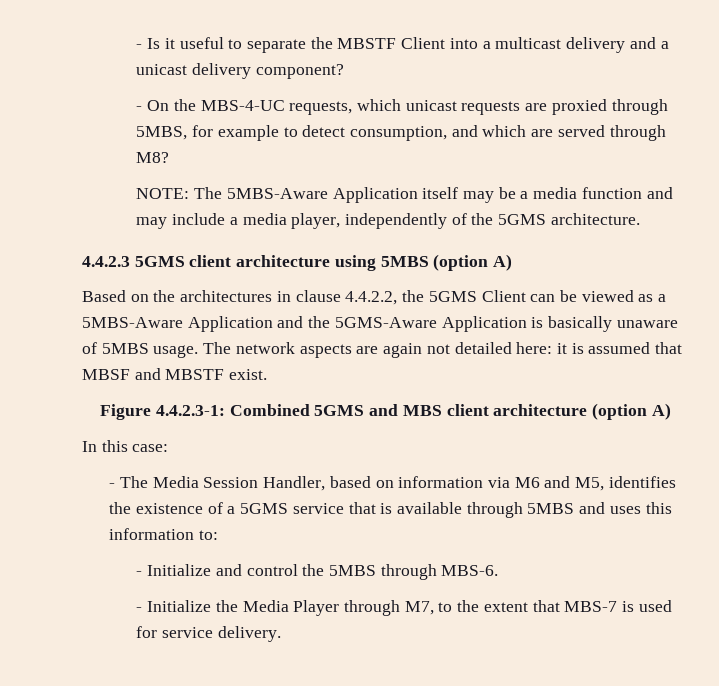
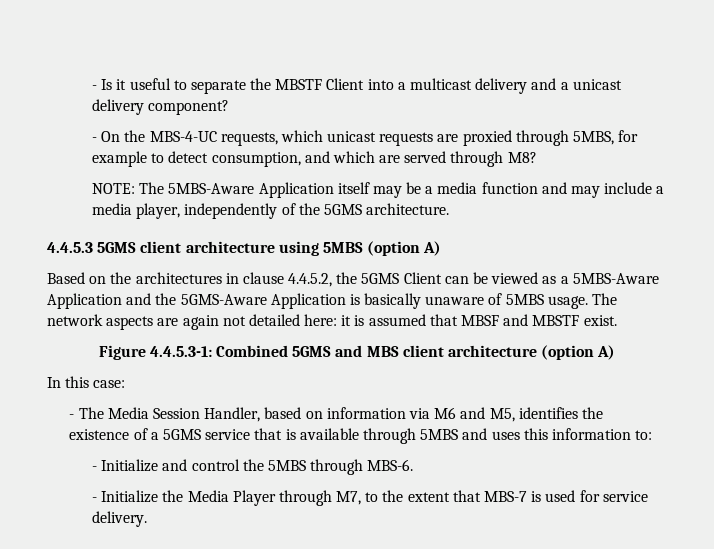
[82,256,130,267] 4.4.2.3 -> [47,242,93,253] 4.4.5.3
[345,291,398,305] 4.4.2.2, -> [288,273,333,287] 4.4.5.2,
[155,405,225,416] 4.4.2.3-1: -> [149,346,212,357] 4.4.5.3-1:

